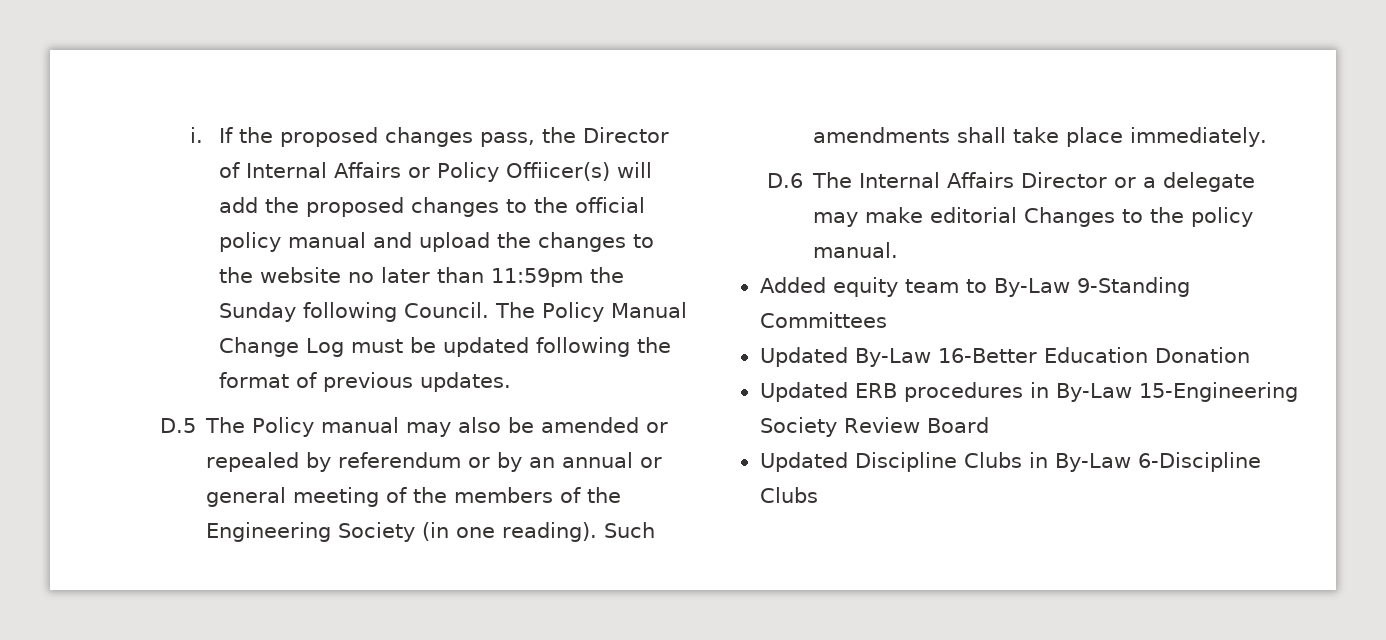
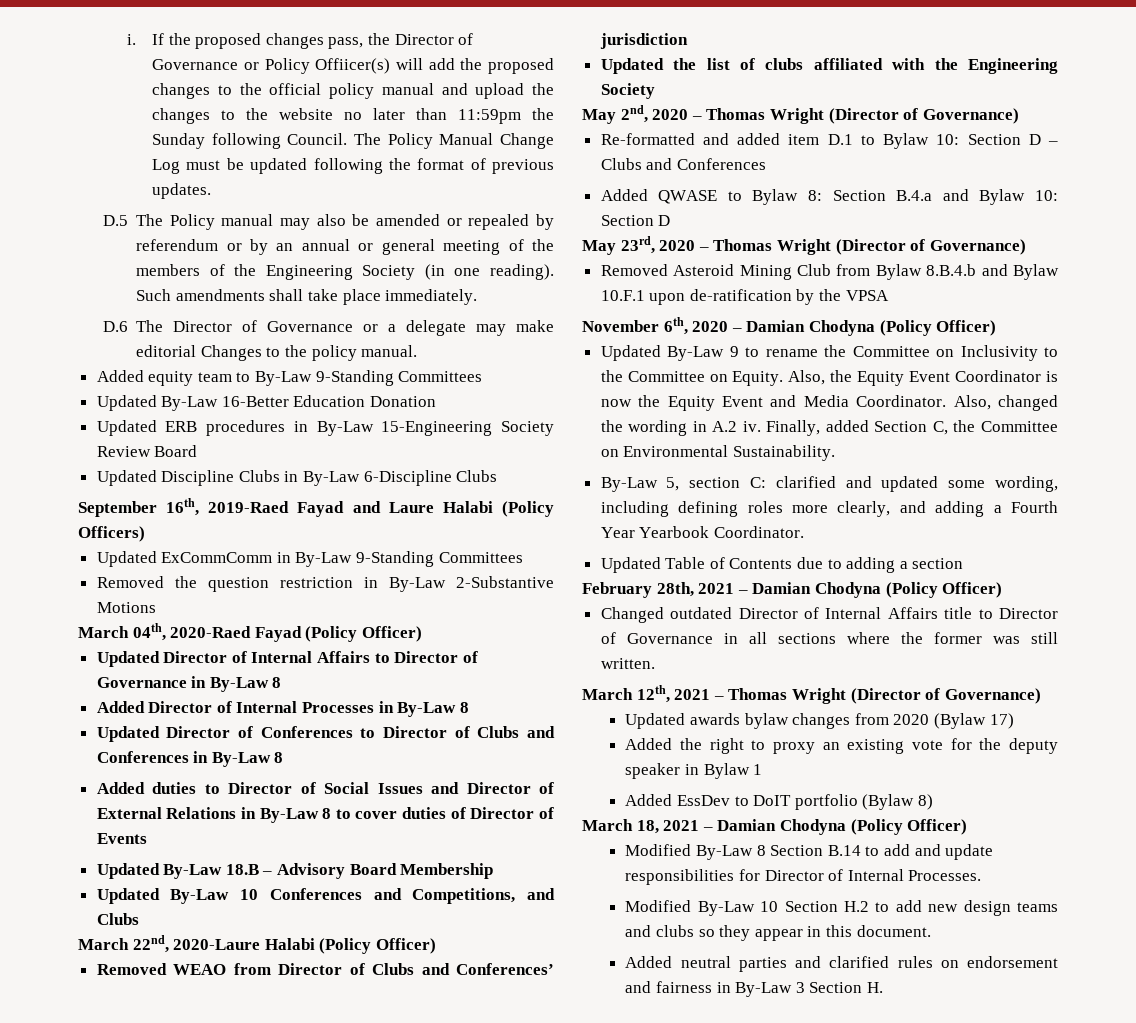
[246,162,402,178] Internal Affairs -> [152,59,239,70] Governance
[859,172,1108,188] Internal Affairs Director -> [173,320,354,332] Director of Governance
(818, 495) none -> [78,498,555,517] [78,526,145,542] [96,551,523,567] [96,576,554,592] [96,602,156,613] [78,623,422,642] [96,651,478,667] [96,676,282,692] [96,701,469,717] [96,726,556,742] [96,751,284,767] [96,782,554,794] [96,807,554,823] [96,833,147,844] [96,863,494,879] [96,888,555,904] [96,913,139,925] [78,935,436,954] [96,963,554,975] [599,33,688,49] [600,58,1058,74] [600,83,655,99] [582,105,1019,124] [600,133,1058,149] [600,158,766,170] [600,189,1058,205] [600,215,671,226] [582,236,1026,255] [600,264,1059,280] [600,289,889,305] [582,317,997,336] [600,345,1058,361] [600,370,1058,386] [600,395,1058,411] [600,420,1058,436] [600,445,835,461] [600,476,1058,492] [600,501,1058,517] [600,526,804,538] [600,557,964,573] [582,582,1003,598] [600,607,1058,623] [600,632,1058,644] [600,658,655,669] [582,685,1041,704] [625,713,1014,729] [625,738,1058,754] [625,763,763,779] [625,794,933,810] [582,819,968,835] [625,844,994,860] [625,869,982,885] [625,900,1058,916] [625,925,931,941] [625,956,1058,972] [625,981,883,997] // September 16th, 2019-Raed Fayad and Laure Halabi (Policy Officers) // Updated ExCommComm in By-Law 9-Standing Committees // Removed the question restriction in By-Law 2-Substantive Motions // March 04th, 2020-Raed Fayad (Policy Officer) // Updated Director of Internal Affairs to Director of Governance in By-Law 8 // Added Director of Internal Processes in By-Law 8 // Updated Director of Conferences to Director of Clubs and Conferences in By-Law 8 // Added duties to Director of Social Issues and Director of External Relations in By-Law 8 to cover duties of Director of Events // Updated By-Law 18.B – Advisory Board Membership // Updated By-Law 10 Conferences and Competitions, and Clubs // March 22nd, 2020-Laure Halabi (Policy Officer) // Removed WEAO from Director of Clubs and Conferences’ jurisdiction // Updated the list of clubs affiliated with the Engineering Society // May 2nd, 2020 – Thomas Wright (Director of Governance) // Re-formatted and added item D.1 to Bylaw 10: Section D – Clubs and Conferences // Added QWASE to Bylaw 8: Section B.4.a and Bylaw 10: Section D // May 23rd, 2020 – Thomas Wright (Director of Governance) // Removed Asteroid Mining Club from Bylaw 8.B.4.b and Bylaw 10.F.1 upon de-ratification by the VPSA // November 6th, 2020 – Damian Chodyna (Policy Officer) // Updated By-Law 9 to rename the Committee on Inclusivity to the Committee on Equity. Also, the Equity Event Coordinator is now the Equity Event and Media Coordinator. Also, changed the wording in A.2 iv. Finally, added Section C, the Committee on Environmental Sustainability. // By-Law 5, section C: clarified and updated some wording, including defining roles more clearly, and adding a Fourth Year Yearbook Coordinator. // Updated Table of Contents due to adding a section // February 28th, 2021 – Damian Chodyna (Policy Officer) // Changed outdated Director of Internal Affairs title to Director of Governance in all sections where the former was still written. // March 12th, 2021 – Thomas Wright (Director of Governance) // Updated awards bylaw changes from 2020 (Bylaw 17) // Added the right to proxy an existing vote for the deputy speaker in Bylaw 1 // Added EssDev to DoIT portfolio (Bylaw 8) // March 18, 2021 – Damian Chodyna (Policy Officer) // Modified By-Law 8 Section B.14 to add and update responsibilities for Director of Internal Processes. // Modified By-Law 10 Section H.2 to add new design teams and clubs so they appear in this document. // Added neutral parties and clarified rules on endorsement and fairness in By-Law 3 Section H.

